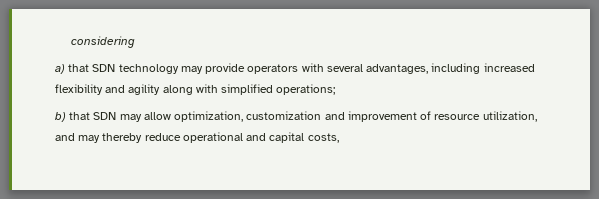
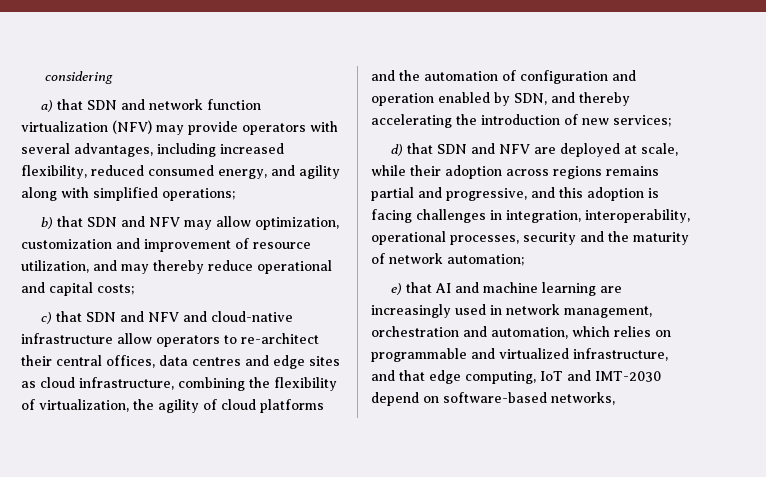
[118,64,179,74] technology -> [121,99,262,110] [21,120,152,134] and network function virtualization (NFV)
[55,84,103,95] flexibility -> [21,165,267,179] flexibility, reduced consumed energy,
(117, 116) none -> [121,216,181,227] and NFV
[307,133,339,143] costs, -> [97,284,134,295] [41,311,294,324] [21,333,319,347] [21,355,340,369] [21,377,337,391] [21,399,324,413] [371,70,636,84] [371,92,630,106] [371,114,671,128] [391,143,679,157] [371,165,659,179] [371,187,659,201] [371,209,690,223] [371,231,689,245] [371,253,524,266] [391,282,623,296] [371,304,652,318] [371,326,671,339] [371,348,668,362] [371,370,661,384] [371,392,615,406] costs; // c) that SDN and NFV and cloud-native infrastructure allow operators to re-architect their central offices, data centres and edge sites as cloud infrastructure, combining the flexibility of virtualization, the agility of cloud platforms and the automation of configuration and operation enabled by SDN, and thereby accelerating the introduction of new services; // d) that SDN and NFV are deployed at scale, while their adoption across regions remains partial and progressive, and this adoption is facing challenges in integration, interoperability, operational processes, security and the maturity of network automation; // e) that AI and machine learning are increasingly used in network management, orchestration and automation, which relies on programmable and virtualized infrastructure, and that edge computing, IoT and IMT-2030 depend on software-based networks,

